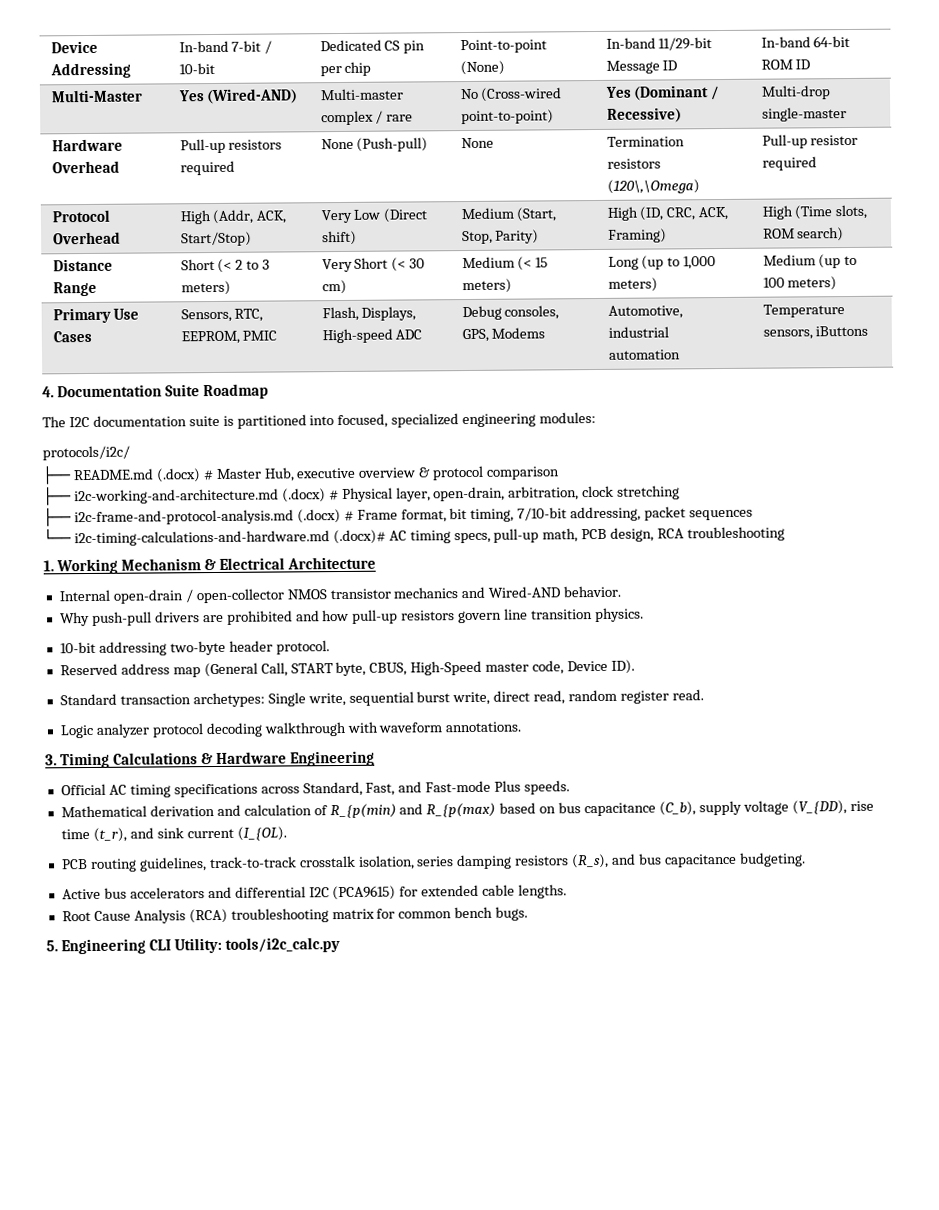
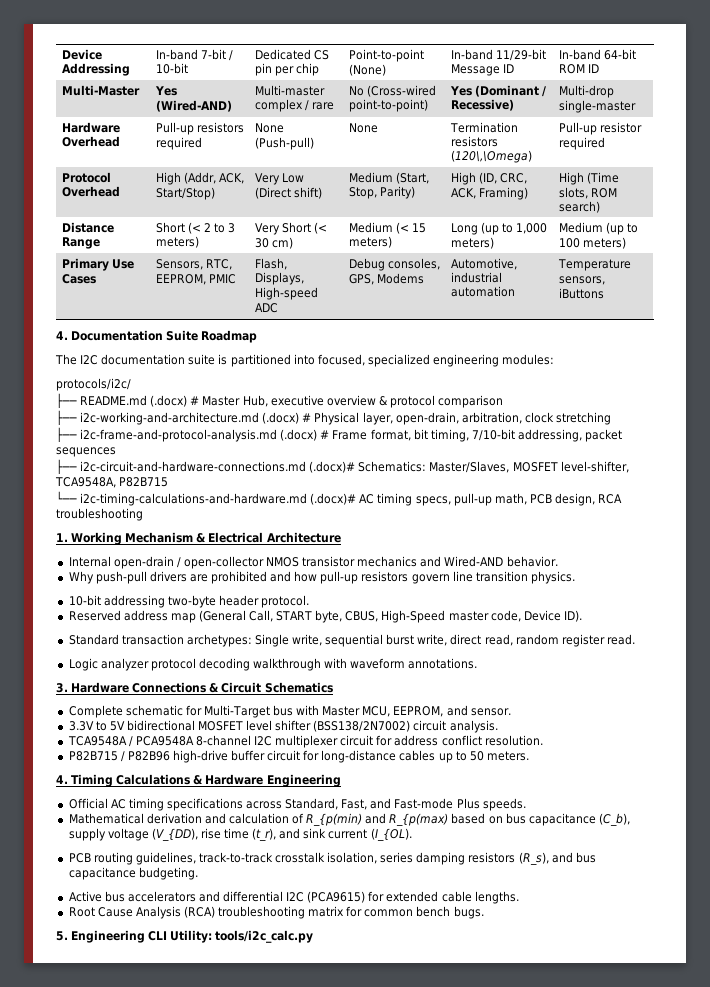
(754, 515) none -> [56,459,629,474] [55,477,169,488] // ├── i2c-circuit-and-hardware-connections.md (.docx)# Schematics: Master/Slaves, MOSFET level-shifter, TCA9548A, P82B715
(57, 760) none -> [71,682,333,693] [68,705,511,718] [68,720,498,733] [67,735,543,748] [68,750,529,763] [56,775,68,784] Hardware Connections & Circuit Schematics // Complete schematic for Multi-Target bus with Master MCU, EEPROM, and sensor. // 3.3V to 5V bidirectional MOSFET level shifter (BSS138/2N7002) circuit analysis. // TCA9548A / PCA9548A 8-channel I2C multiplexer circuit for address conflict resolution. // P82B715 / P82B96 high-drive buffer circuit for long-distance cables up to 50 meters. // 4.

